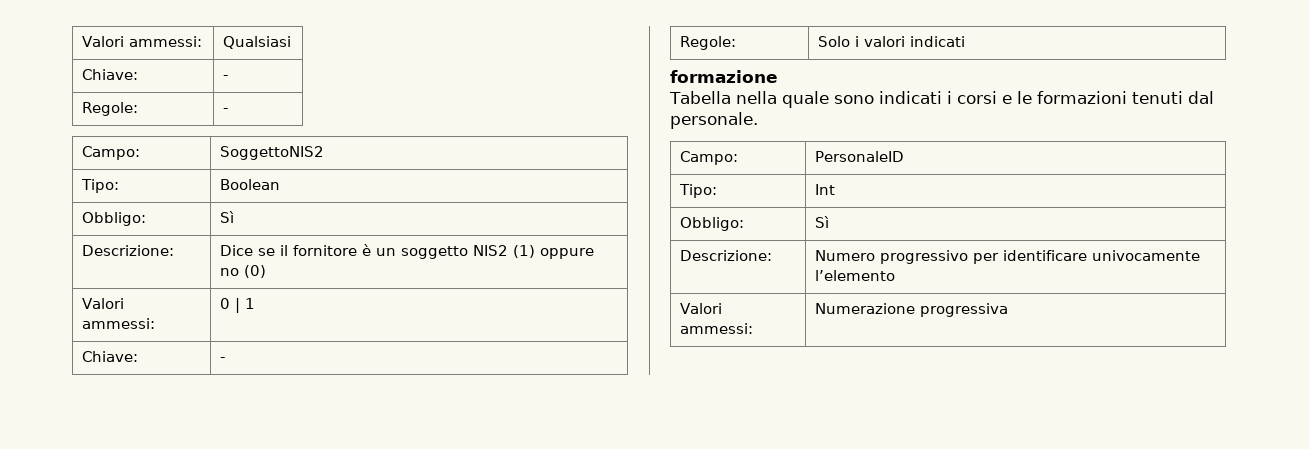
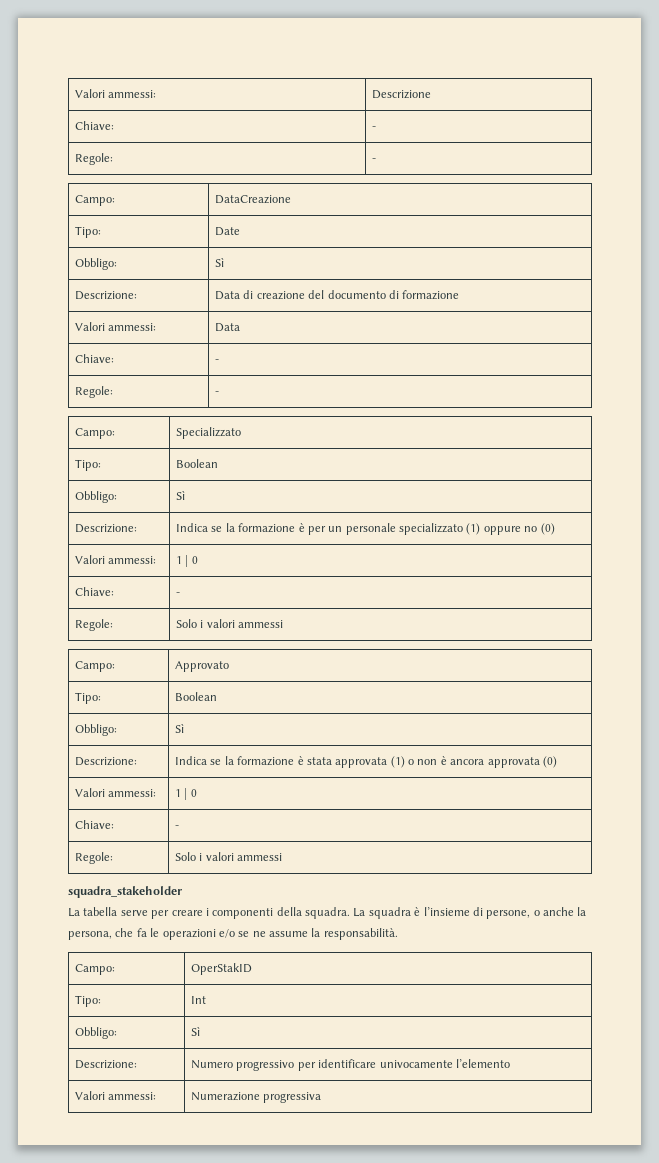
[82,36,203,47] [223,36,292,49] [82,69,139,80] [223,75,229,80] [82,102,139,116] [223,108,229,113] [82,146,141,160] [220,146,325,160] [81,179,120,193] [220,179,281,190] [82,212,147,226] [220,211,235,223] [82,245,175,256] [220,244,509,259] Valori ammessi: | Qualsiasi // Chiave: | - // Regole: | - // Campo: | SoggettoNIS2 // Tipo: | Boolean // Obbligo: | Sì // Descrizione: | Dice se il fornitore è un soggetto NIS2 -> [75,89,157,98] [372,90,432,99] [75,121,115,130] [372,126,377,130] [75,153,114,165] [372,158,377,162] [75,195,116,206] [215,195,292,204] [75,226,102,238] [215,227,241,236] [75,258,118,270] [215,258,225,267] [75,291,138,300] [215,290,460,300] [75,322,157,331] [215,323,241,332] [75,354,115,363] [215,359,220,363] [75,386,114,398] [215,391,220,395] [75,428,116,439] [176,427,242,439] [75,459,102,471] [176,459,219,468] [75,491,118,503] [176,491,186,500] [75,524,138,533] [176,523,464,535] Valori ammessi: | Descrizione // Chiave: | - // Regole: | - // Campo: | DataCreazione // Tipo: | Date // Obbligo: | Sì // Descrizione: | Data di creazione del documento di formazione // Valori ammessi: | Data // Chiave: | - // Regole: | - // Campo: | Specializzato // Tipo: | Boolean // Obbligo: | Sì // Descrizione: | Indica se la formazione è per un personale specializzato
[220,298,256,313] [82,351,139,362] [220,357,226,362] [680,36,737,50] [818,36,966,47] [670,70,778,83] [669,91,1214,108] [670,112,758,129] [680,151,739,165] [815,151,905,162] 0 | 1 // Chiave: | - // Regole: | Solo i valori indicati // formazione // Tabella nella quale sono indicati i corsi e le formazioni tenuti dal personale. // Campo: | PersonaleID -> [176,555,198,567] [75,587,115,596] [176,592,181,596] [75,619,114,631] [176,619,284,628] [75,661,116,672] [175,661,230,672] [75,692,102,704] [175,692,218,701] [75,724,118,736] [175,724,185,733] [75,757,138,766] [175,756,557,768] [75,788,157,797] [175,788,197,800] [75,820,115,829] [175,825,180,829] [75,852,114,864] [175,852,283,861] [68,886,182,898] [68,907,587,919] [68,928,398,940] [75,964,116,975] [191,963,253,975] 1 | 0 // Chiave: | - // Regole: | Solo i valori ammessi // Campo: | Approvato // Tipo: | Boolean // Obbligo: | Sì // Descrizione: | Indica se la formazione è stata approvata (1) o non è ancora approvata (0) // Valori ammessi: | 1 | 0 // Chiave: | - // Regole: | Solo i valori ammessi // squadra_stakeholder // La tabella serve per creare i componenti della squadra. La squadra è l’insieme di persone, o anche la persona, che fa le operazioni e/o se ne assume la responsabilità. // Campo: | OperStakID

